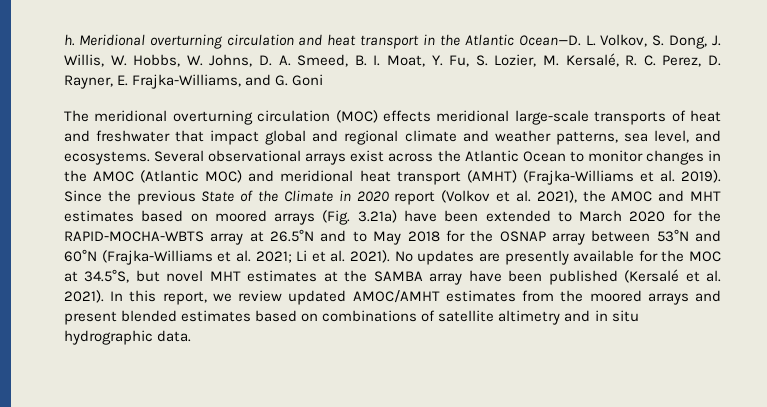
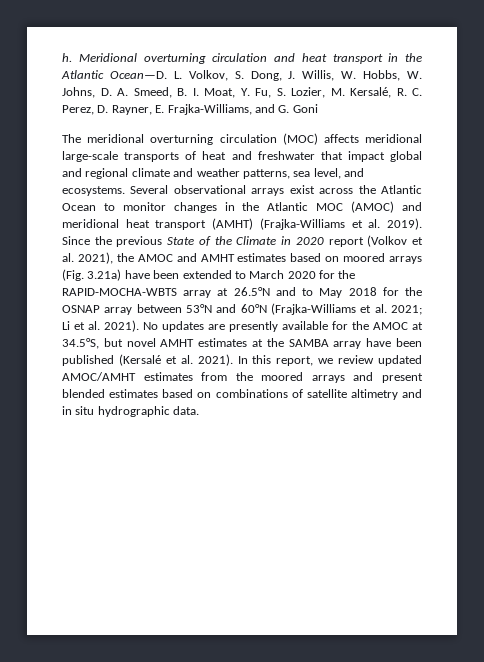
[383,110,431,122] effects -> [323,134,359,143] affects
[93,170,243,183] AMOC (Atlantic MOC) -> [267,201,395,213] Atlantic MOC (AMOC)
[690,191,721,201] MHT -> [200,254,235,262] AMHT
[689,251,721,262] MOC -> [373,322,408,330] AMOC
[209,271,241,281] MHT -> [160,339,195,347] AMHT

